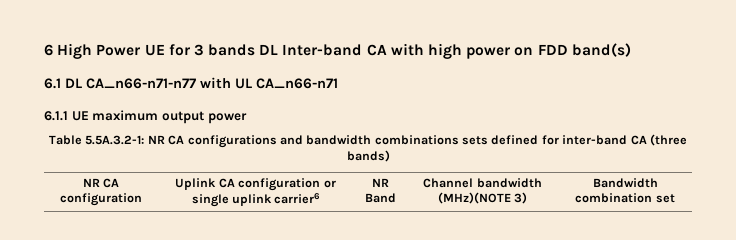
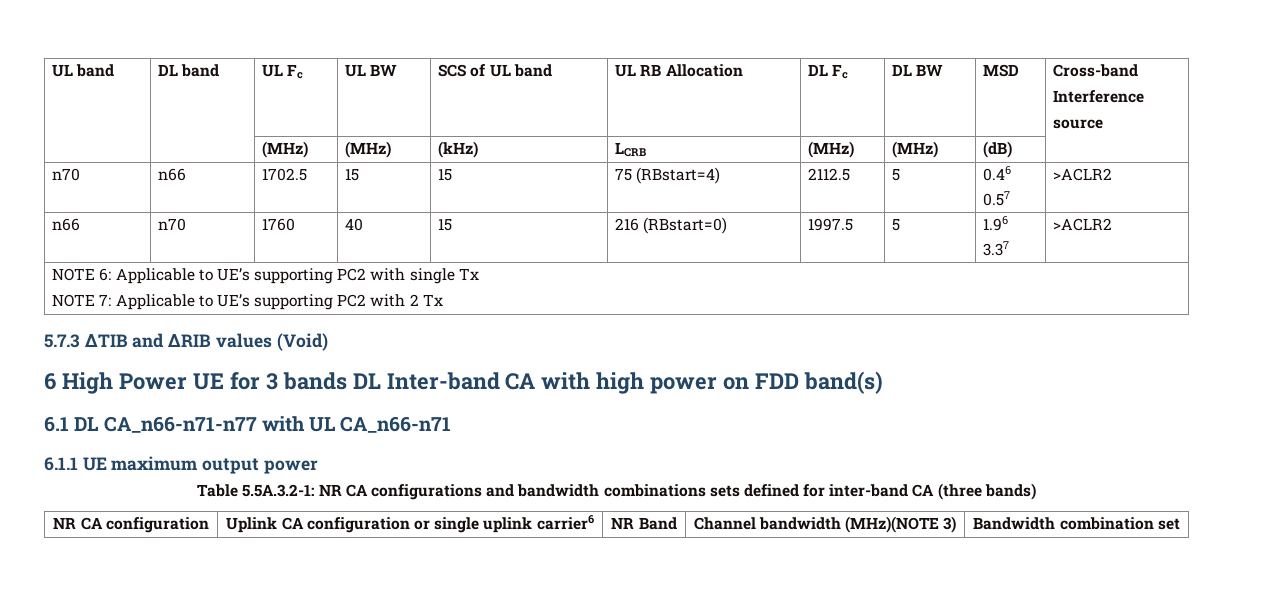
(44, 50) none -> [52,64,115,77] [158,64,220,77] [262,64,304,79] [345,64,398,77] [438,64,552,77] [615,64,743,77] [808,64,849,79] [892,64,944,76] [983,64,1020,77] [1053,64,1139,77] [1053,90,1145,103] [1053,119,1104,129] [262,141,309,158] [345,141,392,158] [438,141,479,158] [615,142,647,157] [808,141,855,158] [892,141,939,158] [983,141,1013,158] [52,168,81,181] [158,168,187,181] [262,168,308,181] [345,168,360,181] [438,168,453,181] [615,167,721,184] [808,168,851,181] [892,168,901,181] [983,166,1012,181] [983,191,1011,206] [1053,168,1113,181] [52,218,81,231] [158,218,187,231] [262,218,296,231] [345,218,364,231] [438,218,453,231] [615,217,728,234] [808,218,854,231] [892,218,901,231] [983,216,1009,231] [983,241,1010,256] [1053,218,1113,231] [52,268,479,284] [52,294,443,310] [44,333,328,351] UL band | DL band | UL Fc | UL BW | SCS of UL band | UL RB Allocation | DL Fc | DL BW | MSD | Cross-band // Interference // source // | | (MHz) | (MHz) | (kHz) | LCRB | (MHz) | (MHz) | (dB) | // n70 | n66 | 1702.5 | 15 | 15 | 75 (RBstart=4) | 2112.5 | 5 | 0.46 // 0.57 | >ACLR2 // n66 | n70 | 1760 | 40 | 15 | 216 (RBstart=0) | 1997.5 | 5 | 1.96 // 3.37 | >ACLR2 // NOTE 6: Applicable to UE’s supporting PC2 with single Tx // NOTE 7: Applicable to UE’s supporting PC2 with 2 Tx // 5.7.3 ∆TIB and ∆RIB values (Void) //

